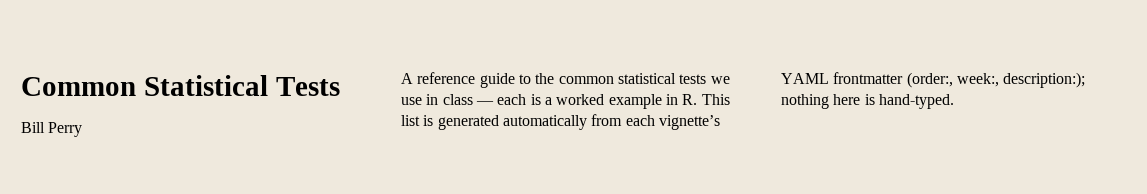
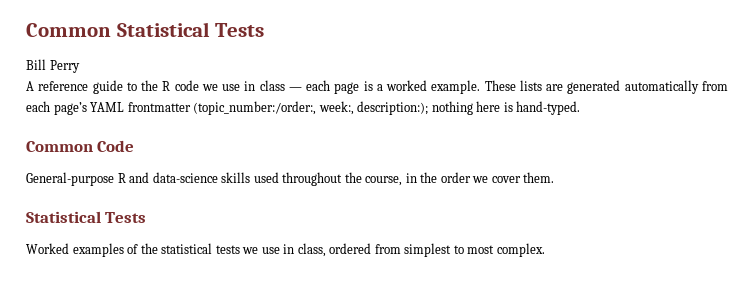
[558,73,707,84] common statistical tests -> [162,80,199,91] R code
(527, 99) none -> [334,82,360,94] page
[608,94,730,109] [401,115,434,126] example in R. This list is -> [431,80,564,94] example. These lists are
[658,115,720,130] vignette’s -> [53,102,87,115] page’s
[906,72,953,88] (order:, -> [193,101,317,115] (topic_number:/order:,
(954, 101) none -> [26,140,135,152] [26,172,555,186] [26,211,147,223] [26,243,545,257] // Common Code // General-purpose R and data-science skills used throughout the course, in the order we cover them. // Statistical Tests // Worked examples of the statistical tests we use in class, ordered from simplest to most complex.

